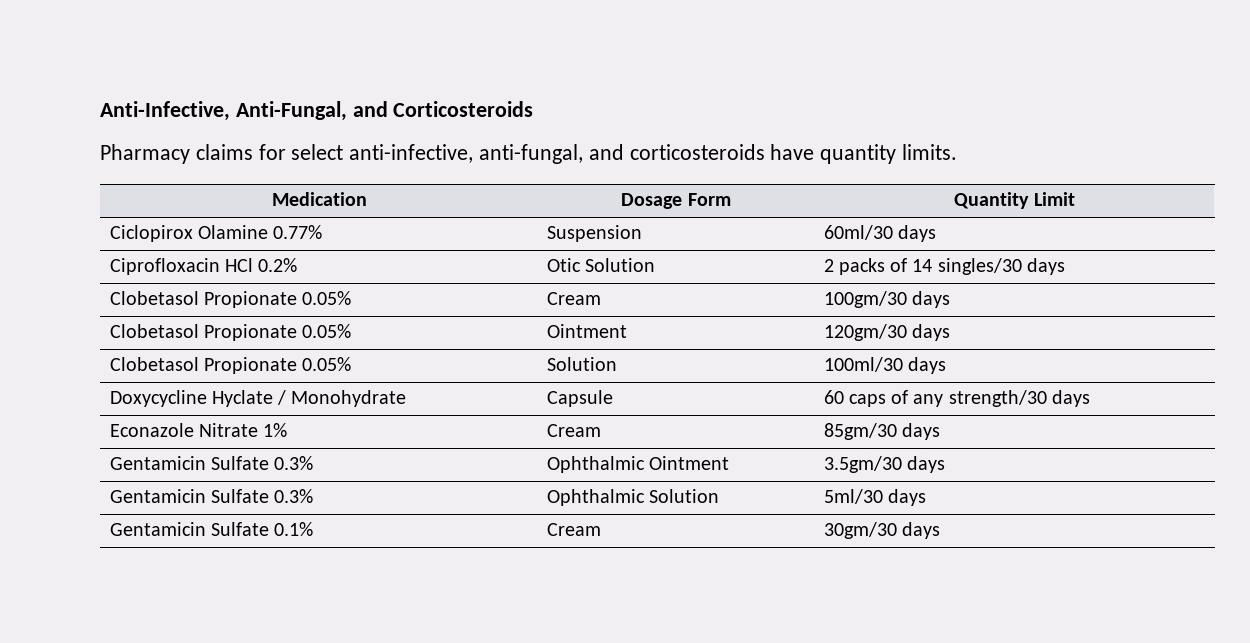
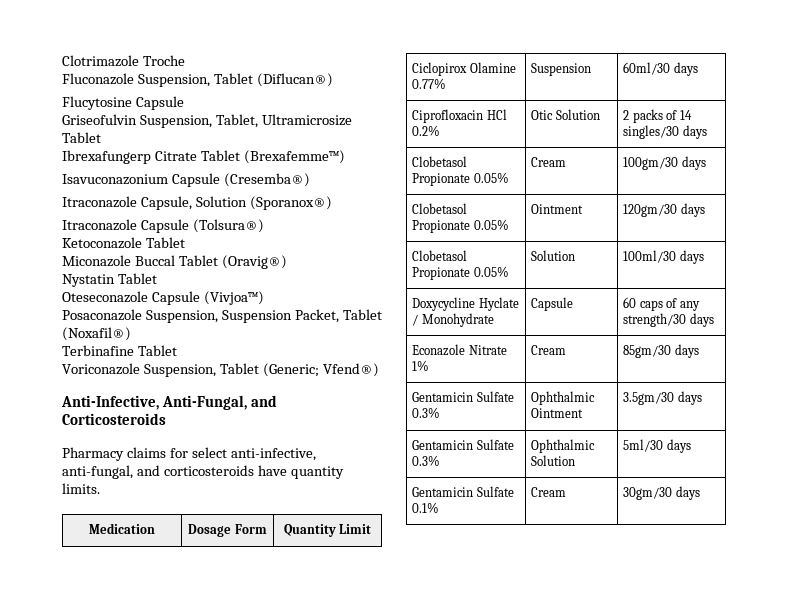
(100, 111) none -> [62,55,185,67] [62,73,333,87] [62,96,184,110] [62,114,352,128] [62,132,101,143] [62,150,345,164] [62,173,310,187] [62,196,332,210] [62,219,264,233] [62,237,185,249] [62,255,287,269] [62,273,157,287] [62,291,264,305] [62,309,382,323] [62,327,131,341] [62,345,177,356] [62,363,379,377] Clotrimazole Troche // Fluconazole Suspension, Tablet (Diflucan®) // Flucytosine Capsule // Griseofulvin Suspension, Tablet, Ultramicrosize Tablet // Ibrexafungerp Citrate Tablet (Brexafemme™) // Isavuconazonium Capsule (Cresemba®) // Itraconazole Capsule, Solution (Sporanox®) // Itraconazole Capsule (Tolsura®) // Ketoconazole Tablet // Miconazole Buccal Tablet (Oravig®) // Nystatin Tablet // Oteseconazole Capsule (Vivjoa™) // Posaconazole Suspension, Suspension Packet, Tablet (Noxafil®) // Terbinafine Tablet // Voriconazole Suspension, Tablet (Generic; Vfend®) //

